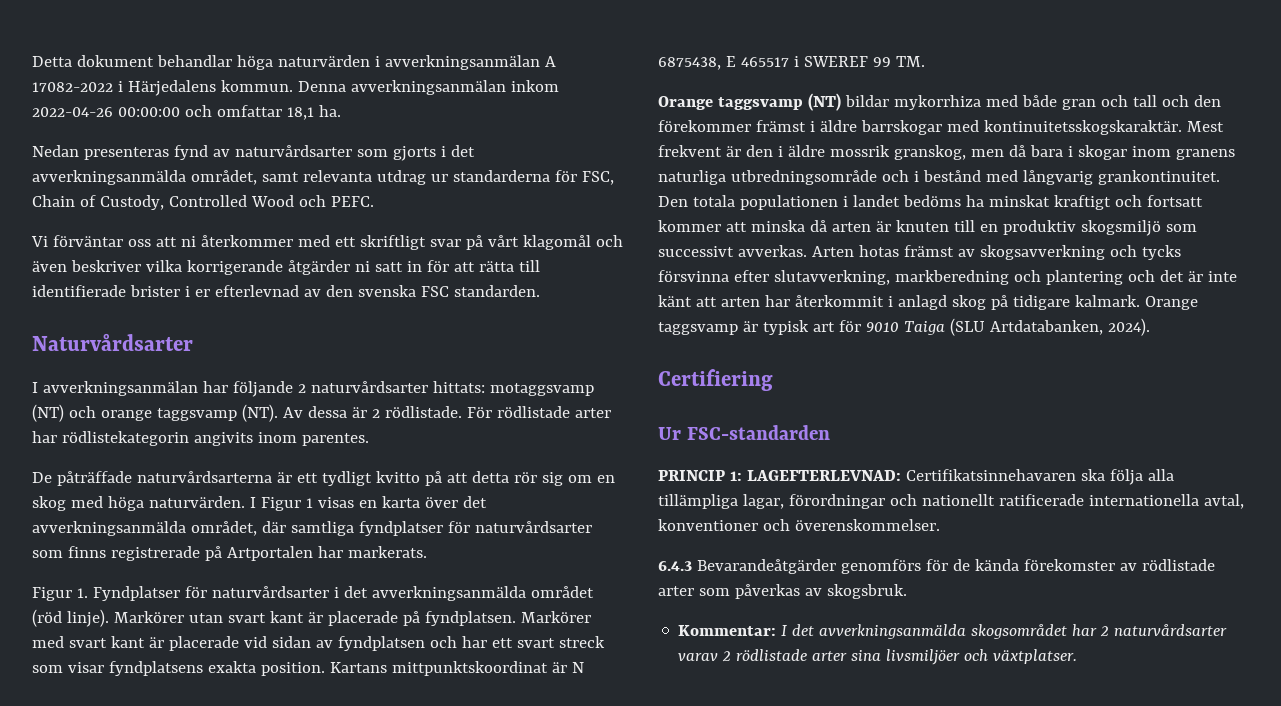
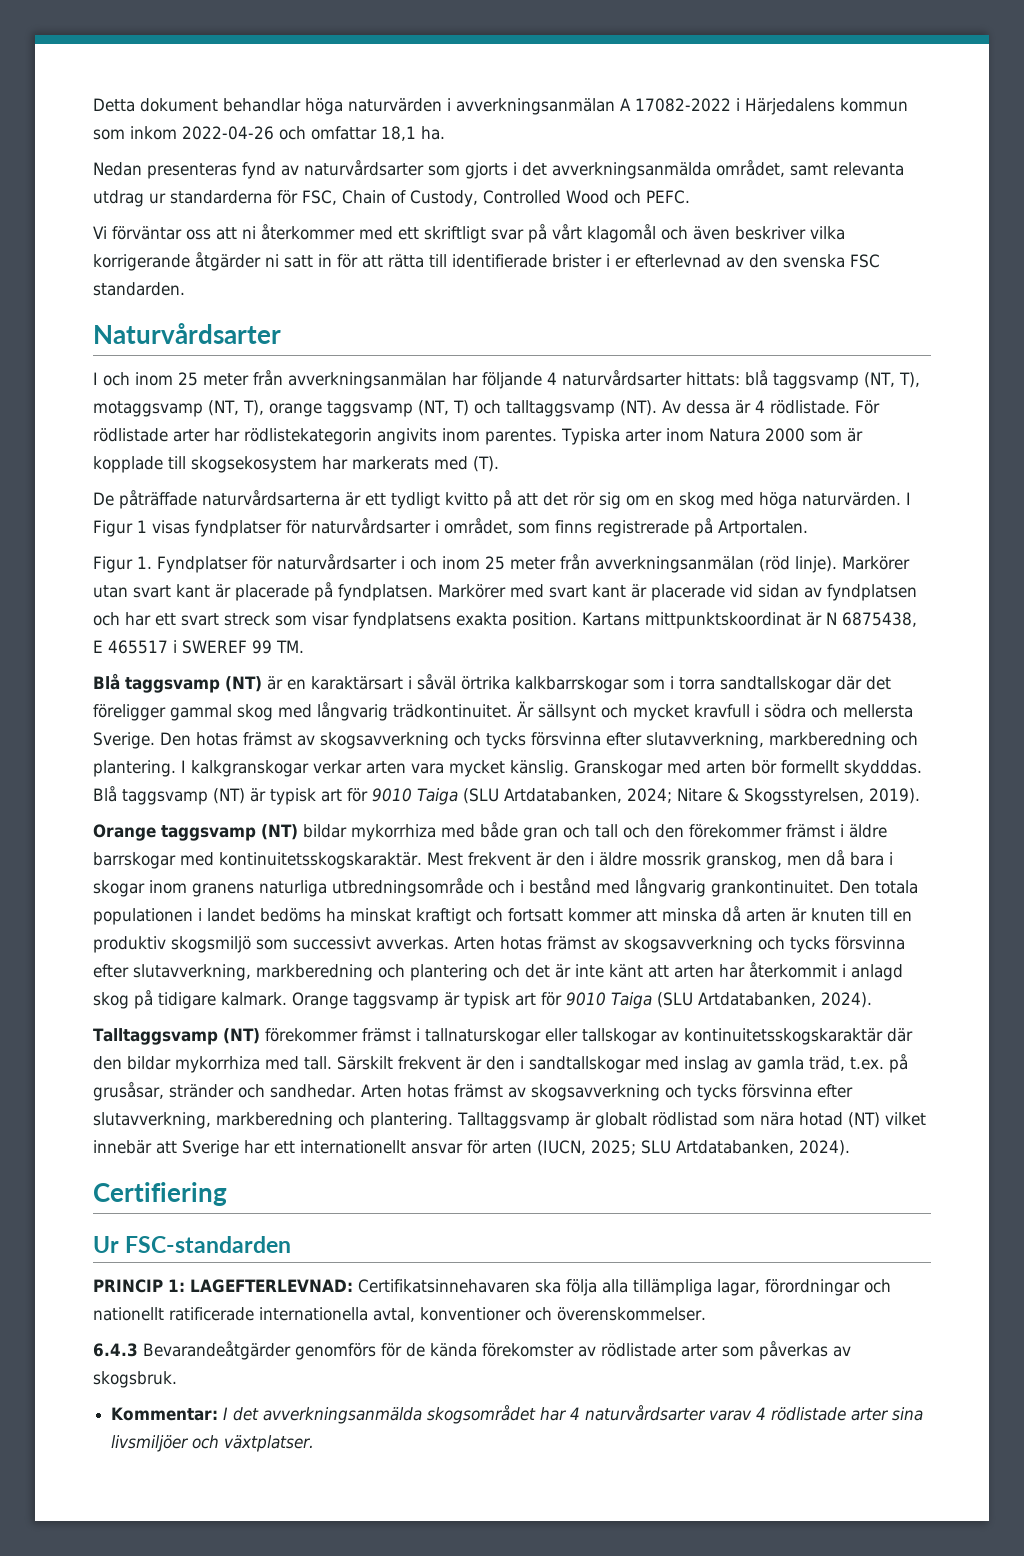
[220,80,506,95] kommun. Denna avverkningsanmälan -> [840,98,908,112] [93,129,125,140] kommun som
[117,107,180,117] 00:00:00 -> (274, 133) none
(38, 387) none -> [103,370,283,386] och inom 25 meter från
[297,384,306,393] 2 -> [547,372,557,385] 4
[489,383,594,396] [32,404,237,422] motaggsvamp (NT) och orange taggsvamp -> [745,370,920,389] [93,400,615,417] blå taggsvamp (NT, T), motaggsvamp (NT, T), orange taggsvamp (NT, T) och talltaggsvamp
[371,409,380,418] 2 -> [754,400,765,413] 4
(369, 439) none -> [561,428,863,445] [93,456,499,473] Typiska arter inom Natura 2000 som är kopplade till skogsekosystem har markerats med (T).
[471,471,509,483] detta -> [543,492,568,506] det
[358,496,487,508] [32,521,354,536] en karta över det avverkningsanmälda området, där samtliga -> (190, 527) none
(592, 527) none -> [434,518,513,535] i området,
[226,546,427,561] Artportalen har markerats. -> [717,520,808,537] Artportalen.
[343,586,594,601] det avverkningsanmälda området -> [409,554,754,573] och inom 25 meter från avverkningsanmälan
(925, 61) none -> [93,673,891,693] [93,701,913,721] [93,732,918,749] [93,760,922,777] [93,786,920,805] // Blå taggsvamp (NT) är en karaktärsart i såväl örtrika kalkbarrskogar som i torra sandtallskogar där det föreligger gammal skog med långvarig trädkontinuitet. Är sällsynt och mycket kravfull i södra och mellersta Sverige. Den hotas främst av skogsavverkning och tycks försvinna efter slutavverkning, markberedning och plantering. I kalkgranskogar verkar arten vara mycket känslig. Granskogar med arten bör formellt skydddas. Blå taggsvamp (NT) är typisk art för 9010 Taiga (SLU Artdatabanken, 2024; Nitare & Skogsstyrelsen, 2019).
(1150, 327) none -> [93,1028,913,1045] [93,1054,908,1073] [93,1082,853,1101] [93,1112,926,1129] [93,1140,850,1157] // Talltaggsvamp (NT) förekommer främst i tallnaturskogar eller tallskogar av kontinuitetsskogskaraktär där den bildar mykorrhiza med tall. Särskilt frekvent är den i sandtallskogar med inslag av gamla träd, t.ex. på grusåsar, stränder och sandhedar. Arten hotas främst av skogsavverkning och tycks försvinna efter slutavverkning, markberedning och plantering. Talltaggsvamp är globalt rödlistad som nära hotad (NT) vilket innebär att Sverige har ett internationellt ansvar för arten (IUCN, 2025; SLU Artdatabanken, 2024).
[1100,626,1110,637] 2 -> [570,1407,581,1420] 4
[722,651,732,662] 2 -> [756,1407,767,1420] 4

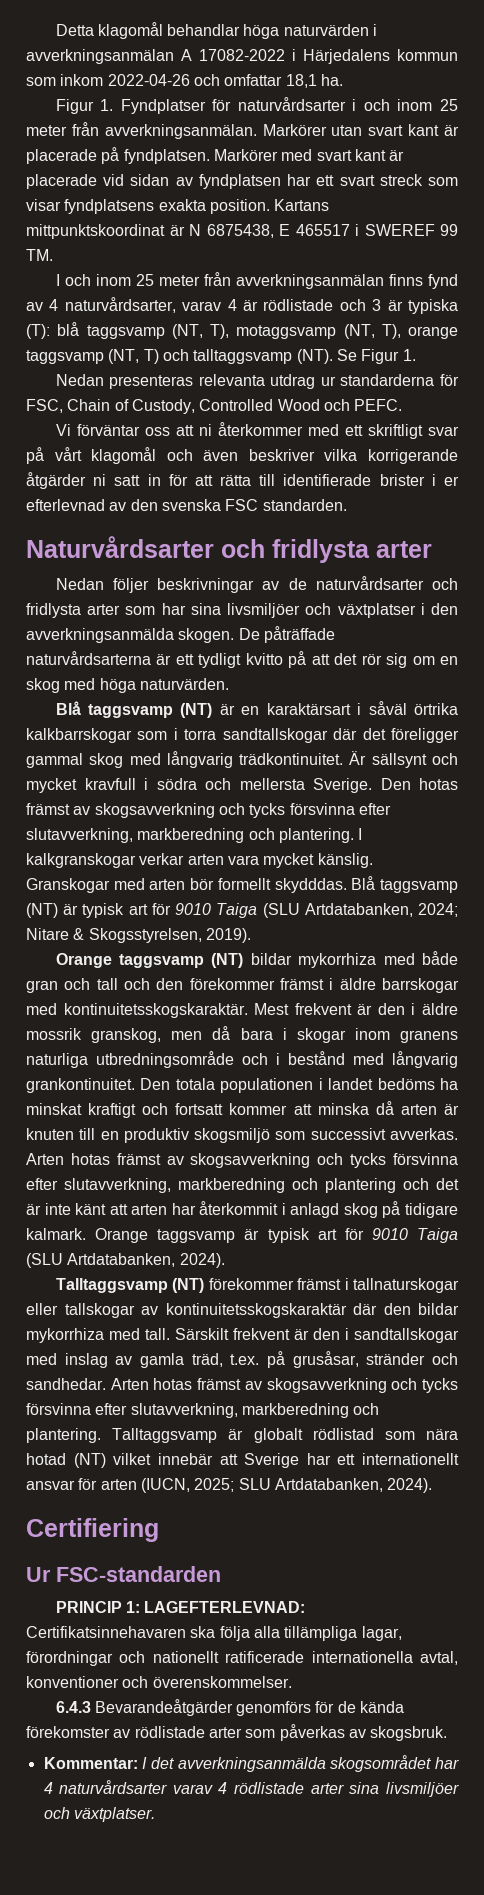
[140,98,218,112] dokument -> [97,22,163,39] klagomål
[93,160,828,179] Nedan presenteras fynd av naturvårdsarter som gjorts i det avverkningsanmälda området, samt -> [55,97,458,114] [26,122,459,139] [26,147,405,164] [26,174,459,189] [26,199,330,214] [26,224,458,239] [26,249,53,261] [55,272,458,289] [26,297,458,314] [26,322,458,339] [26,349,416,364] [55,374,194,389] Figur 1. Fyndplatser för naturvårdsarter i och inom 25 meter från avverkningsanmälan. Markörer utan svart kant är placerade på fyndplatsen. Markörer med svart kant är placerade vid sidan av fyndplatsen har ett svart streck som visar fyndplatsens exakta position. Kartans mittpunktskoordinat är N 6875438, E 465517 i SWEREF 99 TM. // I och inom 25 meter från avverkningsanmälan finns fynd av 4 naturvårdsarter, varav 4 är rödlistade och 3 är typiska (T): blå taggsvamp (NT, T), motaggsvamp (NT, T), orange taggsvamp (NT, T) och talltaggsvamp (NT). Se Figur 1. // Nedan presenteras
[93,370,920,389] [93,400,880,417] [93,428,863,445] [93,456,499,473] // I och inom 25 meter från avverkningsanmälan har följande 4 naturvårdsarter hittats: blå taggsvamp (NT, T), motaggsvamp (NT, T), orange taggsvamp (NT, T) och talltaggsvamp (NT). Av dessa är 4 rödlistade. För rödlistade arter har rödlistekategorin angivits inom parentes. Typiska arter inom Natura 2000 som är kopplade till skogsekosystem har markerats med (T). // -> [221,539,432,563] [55,576,459,593] [26,603,459,618] [26,628,235,643] och fridlysta arter // Nedan följer beskrivningar av de naturvårdsarter och fridlysta arter som har sina livsmiljöer och växtplatser i den avverkningsanmälda skogen.
[906,492,911,505] [93,518,808,537] [93,554,910,573] [93,582,917,601] [93,612,917,629] [93,640,304,654] I Figur 1 visas fyndplatser för naturvårdsarter i området, som finns registrerade på Artportalen. // Figur 1. Fyndplatser för naturvårdsarter i och inom 25 meter från avverkningsanmälan (röd linje). Markörer utan svart kant är placerade på fyndplatsen. Markörer med svart kant är placerade vid sidan av fyndplatsen och har ett svart streck som visar fyndplatsens exakta position. Kartans mittpunktskoordinat är N 6875438, E 465517 i SWEREF 99 TM. -> (229, 684) none

